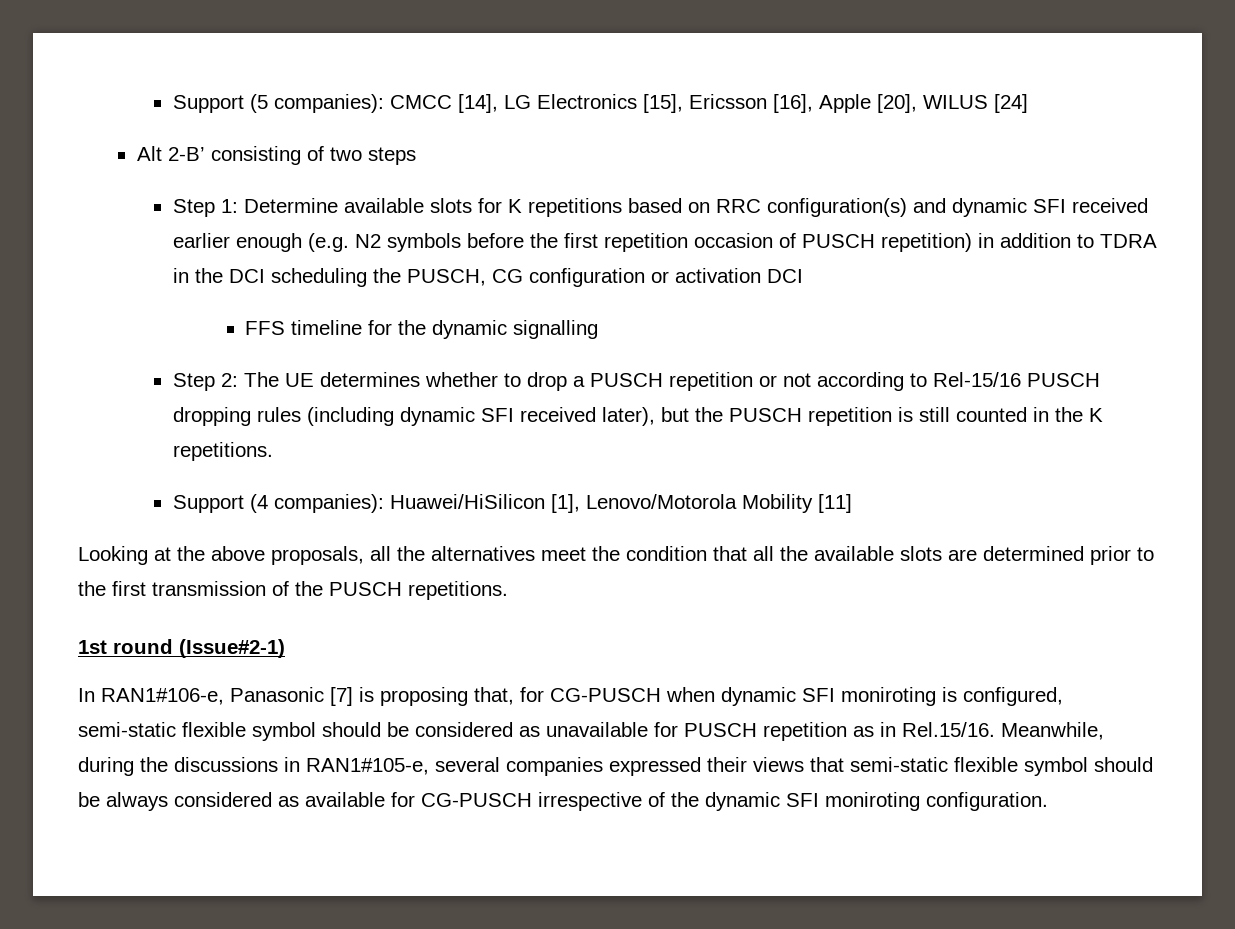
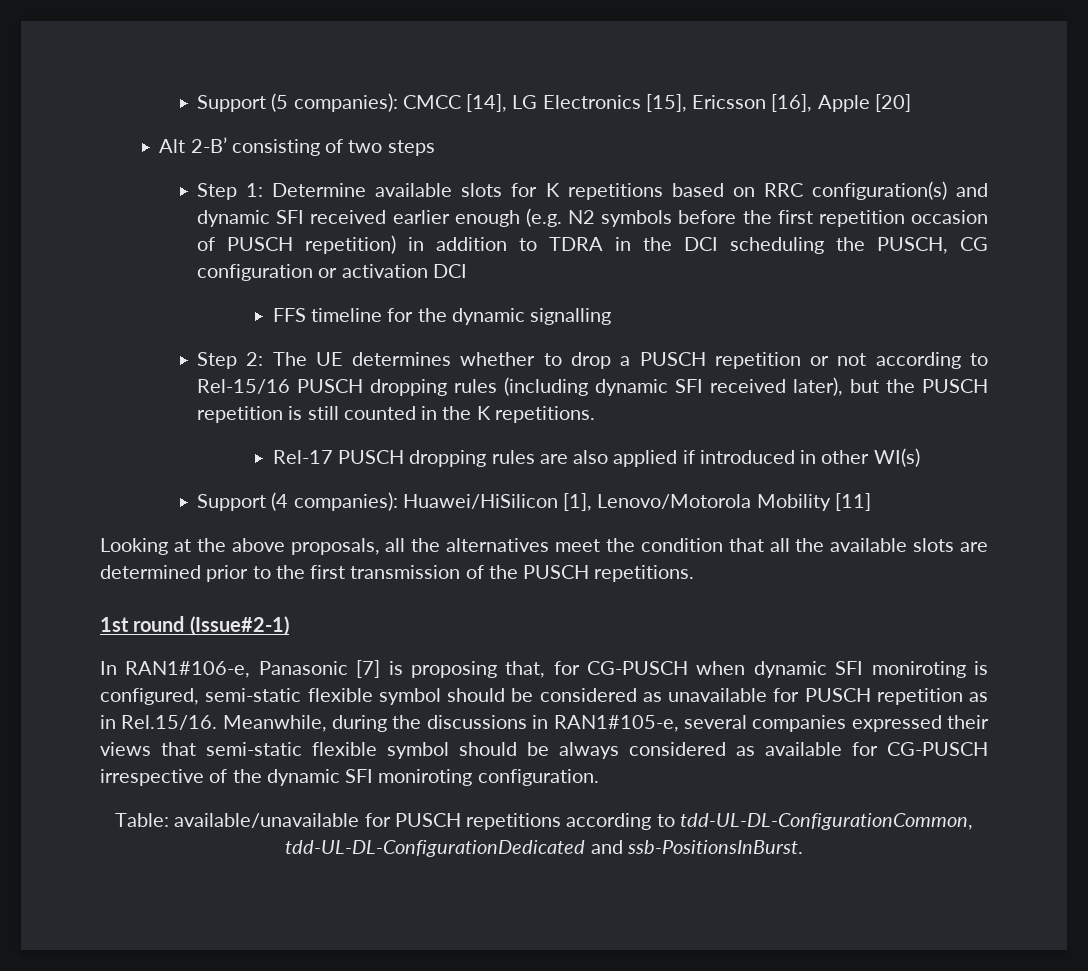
[876,94,1028,113] [20], WILUS [24] -> [874,94,911,112] [20]
(273, 451) none -> [272,448,920,467] // Rel-17 PUSCH dropping rules are also applied if introduced in other WI(s)
(1048, 801) none -> [115,813,973,830] [285,840,803,857] // Table: available/unavailable for PUSCH repetitions according to tdd-UL-DL-ConfigurationCommon, tdd-UL-DL-ConfigurationDedicated and ssb-PositionsInBurst.

